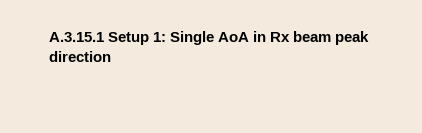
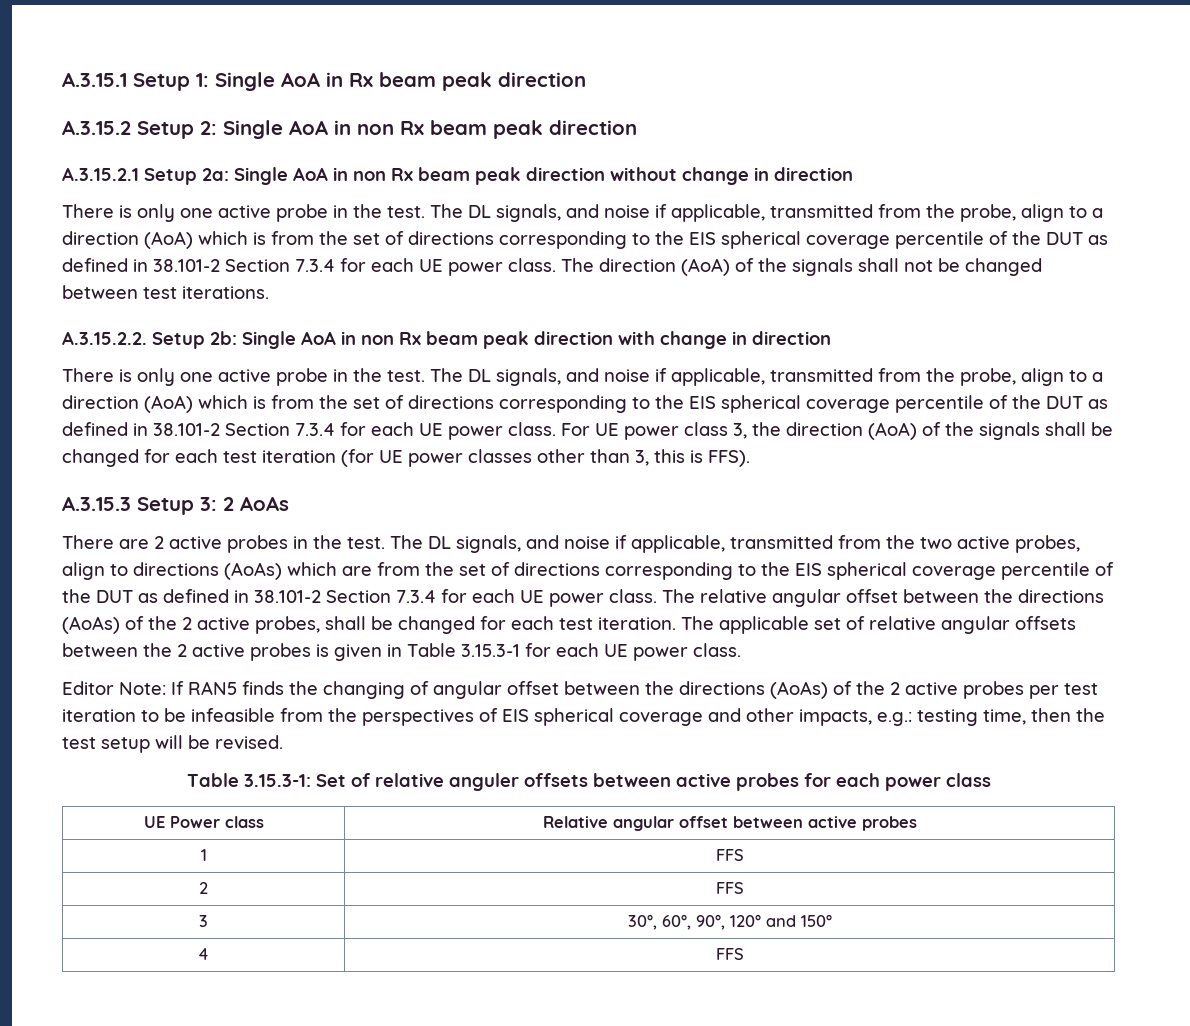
(111, 56) none -> [62,120,637,139] [62,167,853,185] [62,204,1103,222] [62,231,1108,249] [62,258,1042,276] [62,285,269,299] [62,331,831,349] [62,368,1103,386] [62,395,1108,413] [62,422,1113,440] [62,449,750,467] [62,496,289,515] [62,535,1080,553] [62,562,1114,580] [62,589,1104,607] [62,616,1076,634] [62,643,741,661] [62,681,1098,699] [62,708,1105,726] [62,735,283,753] [186,773,991,791] [143,816,264,828] [542,816,917,831] [200,849,207,861] [715,849,744,861] [199,882,208,894] [715,882,744,894] [199,915,208,927] [627,914,832,930] [198,948,209,960] [715,948,744,960] // A.3.15.2 Setup 2: Single AoA in non Rx beam peak direction // A.3.15.2.1 Setup 2a: Single AoA in non Rx beam peak direction without change in direction // There is only one active probe in the test. The DL signals, and noise if applicable, transmitted from the probe, align to a direction (AoA) which is from the set of directions corresponding to the EIS spherical coverage percentile of the DUT as defined in 38.101-2 Section 7.3.4 for each UE power class. The direction (AoA) of the signals shall not be changed between test iterations. // A.3.15.2.2. Setup 2b: Single AoA in non Rx beam peak direction with change in direction // There is only one active probe in the test. The DL signals, and noise if applicable, transmitted from the probe, align to a direction (AoA) which is from the set of directions corresponding to the EIS spherical coverage percentile of the DUT as defined in 38.101-2 Section 7.3.4 for each UE power class. For UE power class 3, the direction (AoA) of the signals shall be changed for each test iteration (for UE power classes other than 3, this is FFS). // A.3.15.3 Setup 3: 2 AoAs // There are 2 active probes in the test. The DL signals, and noise if applicable, transmitted from the two active probes, align to directions (AoAs) which are from the set of directions corresponding to the EIS spherical coverage percentile of the DUT as defined in 38.101-2 Section 7.3.4 for each UE power class. The relative angular offset between the directions (AoAs) of the 2 active probes, shall be changed for each test iteration. The applicable set of relative angular offsets between the 2 active probes is given in Table 3.15.3-1 for each UE power class. // Editor Note: If RAN5 finds the changing of angular offset between the directions (AoAs) of the 2 active probes per test iteration to be infeasible from the perspectives of EIS spherical coverage and other impacts, e.g.: testing time, then the test setup will be revised. // Table 3.15.3-1: Set of relative anguler offsets between active probes for each power class // UE Power class | Relative angular offset between active probes // 1 | FFS // 2 | FFS // 3 | 30°, 60°, 90°, 120° and 150° // 4 | FFS

